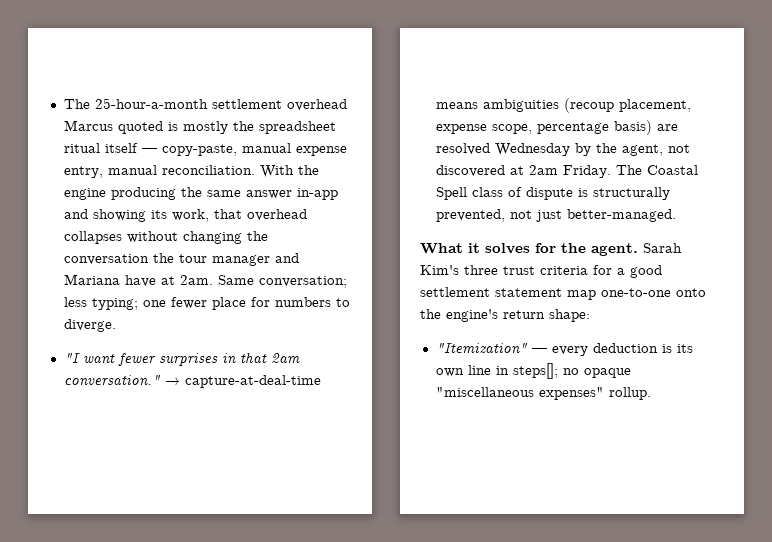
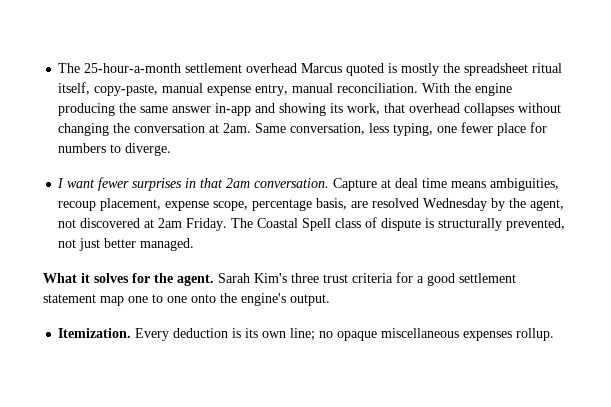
[104,143,157,153] itself — -> [58,82,91,95] itself,
[152,253,299,266] [63,274,347,288] [63,297,138,310] the tour manager and Mariana have at 2am. Same conversation; less typing; -> [209,123,434,136] at 2am. Same conversation, less typing,
[63,353,80,363] "I -> [57,178,65,188] I
[63,375,321,388] [435,98,614,113] conversation." → capture-at-deal-time means ambiguities (recoup -> [254,178,560,191] [58,201,97,211] conversation. Capture at deal time means ambiguities, recoup
[613,120,652,135] basis) -> [316,198,348,210] basis,
[566,209,676,222] better-managed. -> [104,238,195,251] better managed.
[601,288,706,297] [420,309,590,322] [435,343,693,356] [435,363,631,379] [435,387,604,400] one-to-one onto the engine's return shape: // "Itemization" — every deduction is its own line in steps[]; no opaque "miscellaneous expenses" -> [128,293,330,306] [58,328,513,341] one to one onto the engine's output. // Itemization. Every deduction is its own line; no opaque miscellaneous expenses

